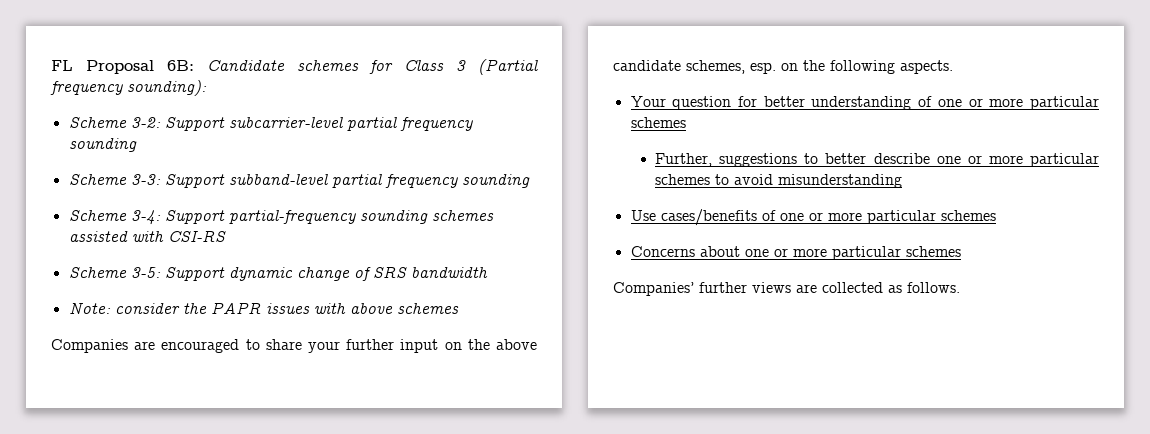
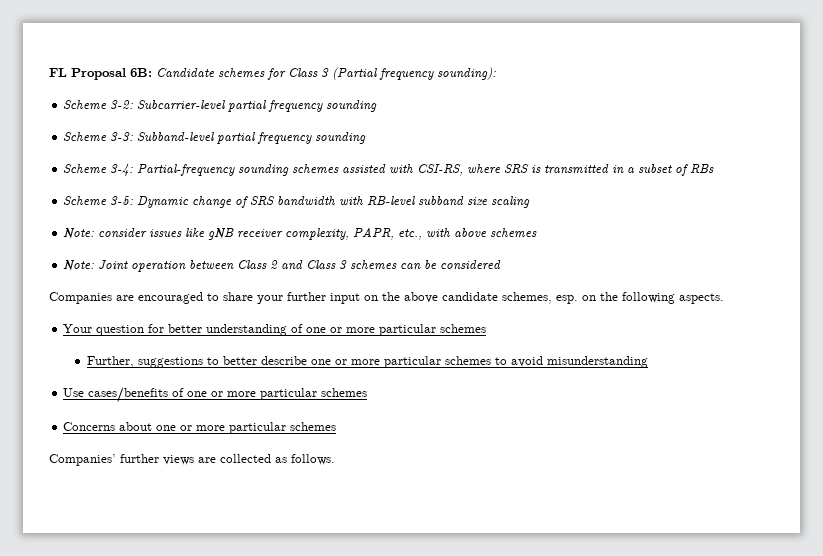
[164,117,343,131] Support subcarrier-level -> [137,100,226,110] Subcarrier-level
[164,174,328,188] Support subband-level -> [137,132,215,142] Subband-level
[164,210,356,224] Support partial-frequency -> [137,164,236,176] Partial-frequency
[167,230,226,242] CSI-RS -> [417,164,715,176] CSI-RS, where SRS is transmitted in a subset of RBs
[164,267,293,281] Support dynamic -> [137,196,190,208] Dynamic
[68,302,459,314] // Note: consider the PAPR issues with above schemes -> [339,196,531,208] [63,227,538,240] [63,260,502,272] with RB-level subband size scaling // Note: consider issues like gNB receiver complexity, PAPR, etc., with above schemes // Note: Joint operation between Class 2 and Class 3 schemes can be considered

